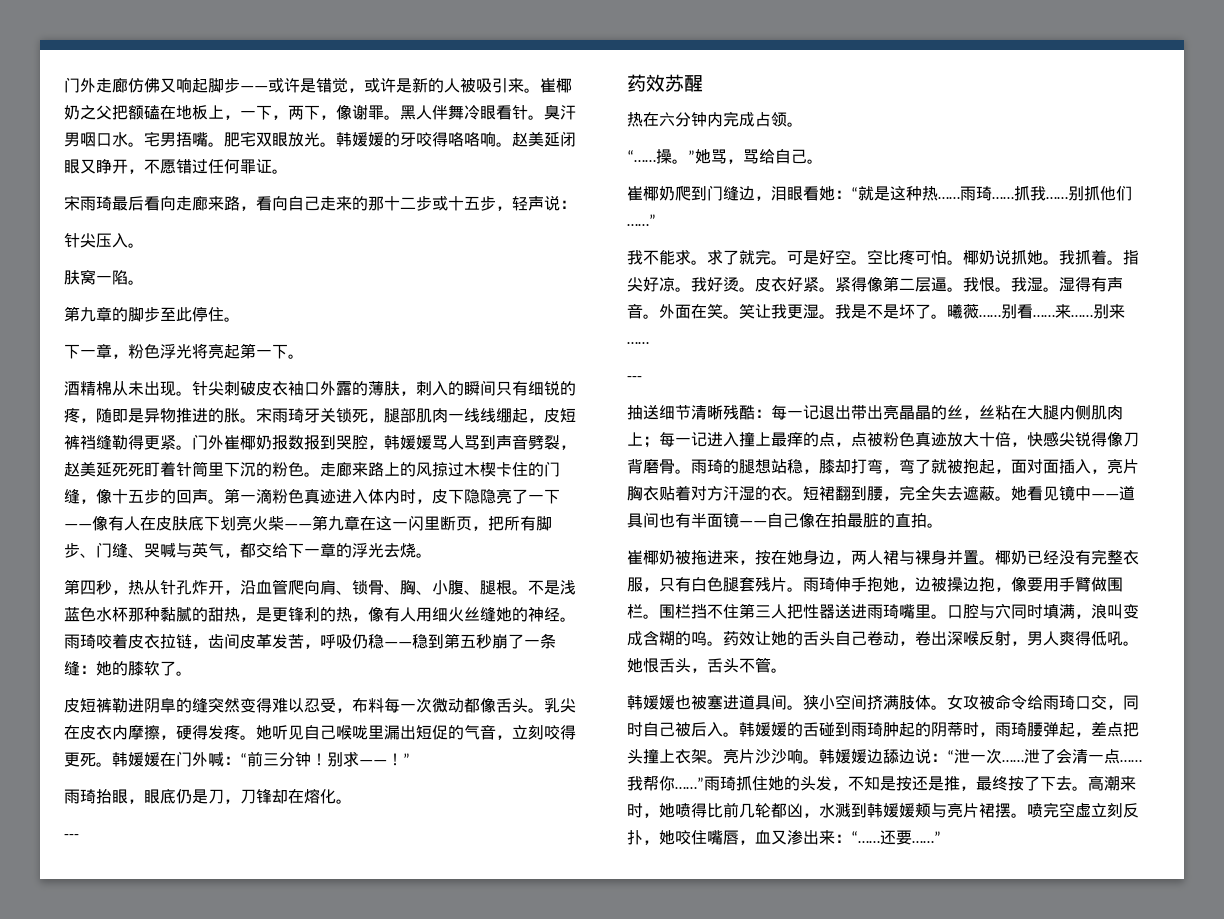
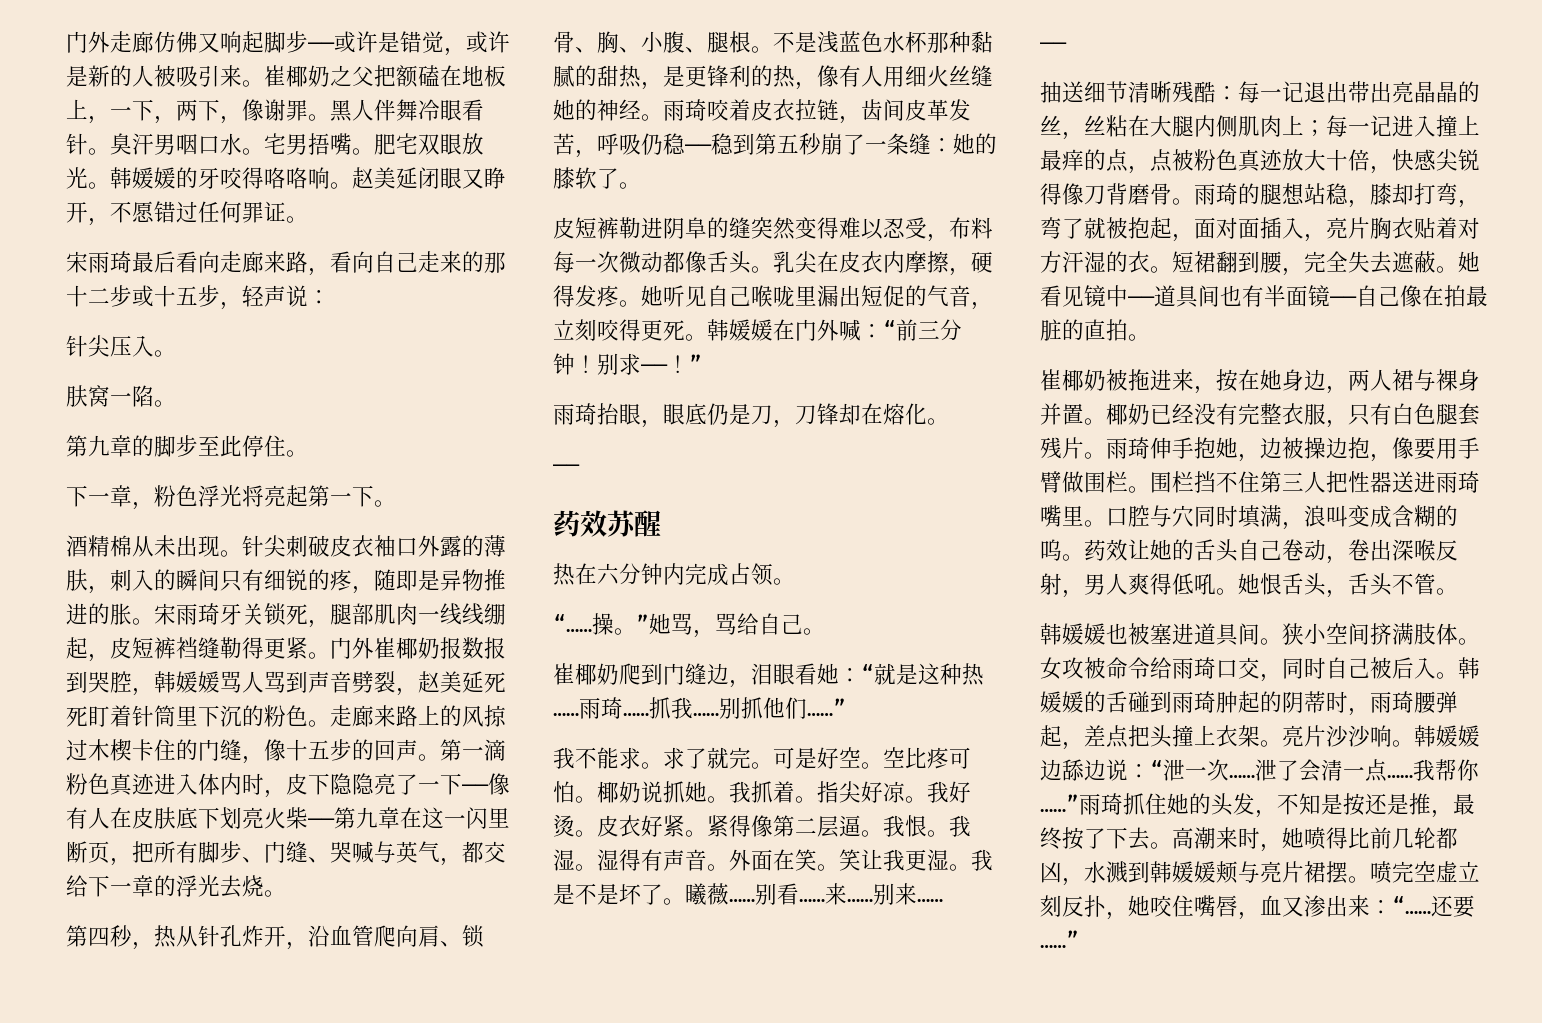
[64,834,79,839] --- -> [553,464,580,472] ——
[627,376,642,381] --- -> [1040,42,1067,50] ——

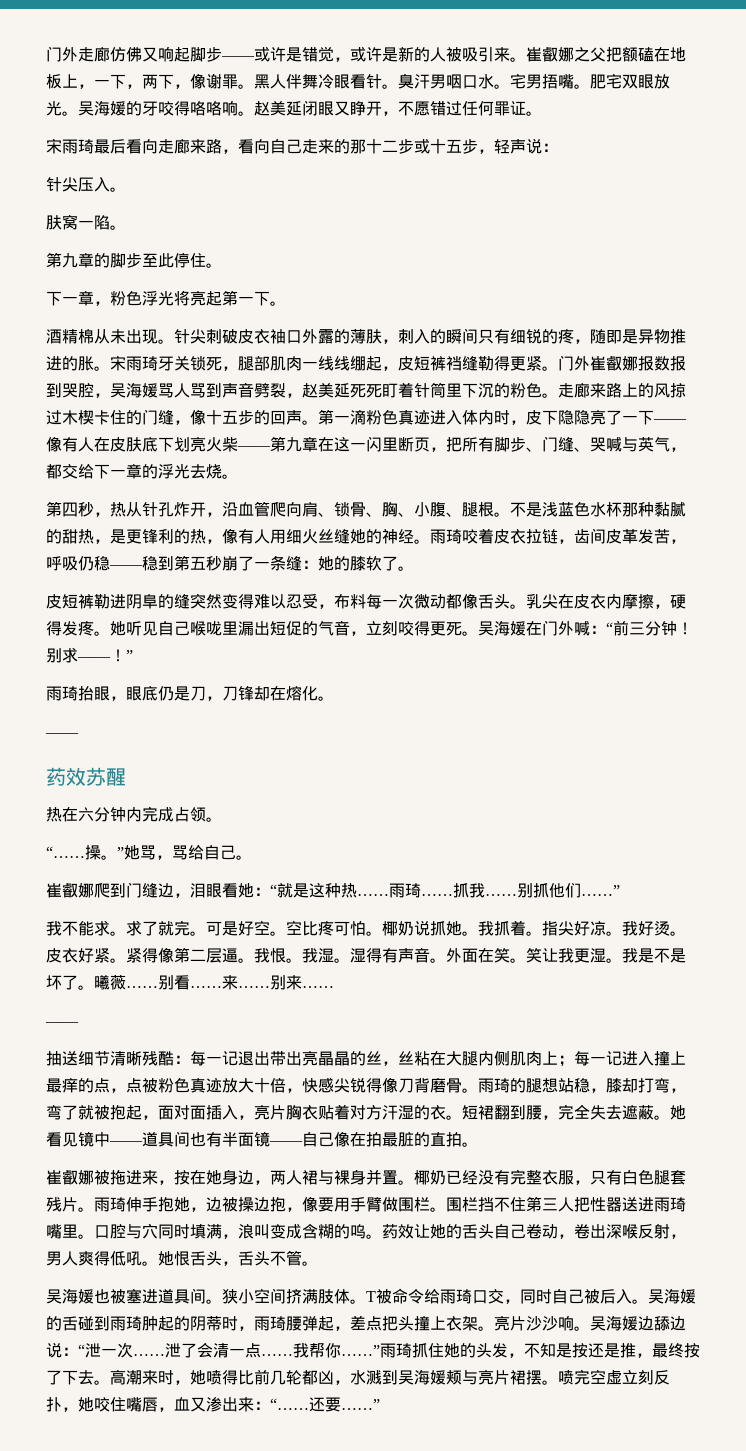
[286,65,330,87] 椰奶 -> [542,47,574,62] 叡娜
[110,167,154,189] 韩媛 -> [78,101,110,116] 吴海
[396,637,440,659] 椰奶 -> [606,356,638,371] 叡娜
[154,671,198,693] 韩媛 -> [110,383,142,398] 吴海
[707,319,751,341] 韩媛 -> [478,621,510,636] 吴海
[575,663,619,685] 椰奶 -> [62,883,94,898] 叡娜
[1062,369,1106,391] 椰奶 -> [62,1170,94,1185] 叡娜
[1040,623,1084,645] 韩媛 -> [46,1289,78,1304] 吴海
[1040,657,1084,680] 女攻 -> [366,1291,376,1302] T
[1458,657,1480,679] [1040,691,1062,713] 韩媛 -> [648,1289,680,1304] 吴海
[1414,725,1458,747] 韩媛 -> [590,1316,622,1331] 吴海
[1150,861,1194,883] 韩媛 -> [398,1370,430,1385] 吴海

